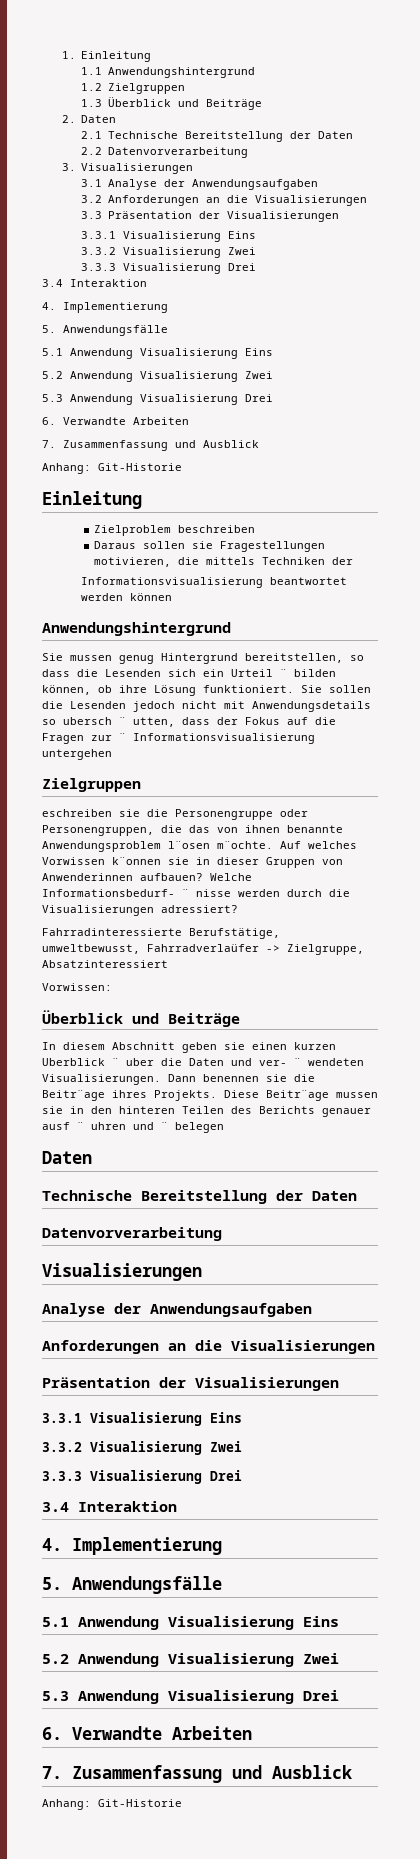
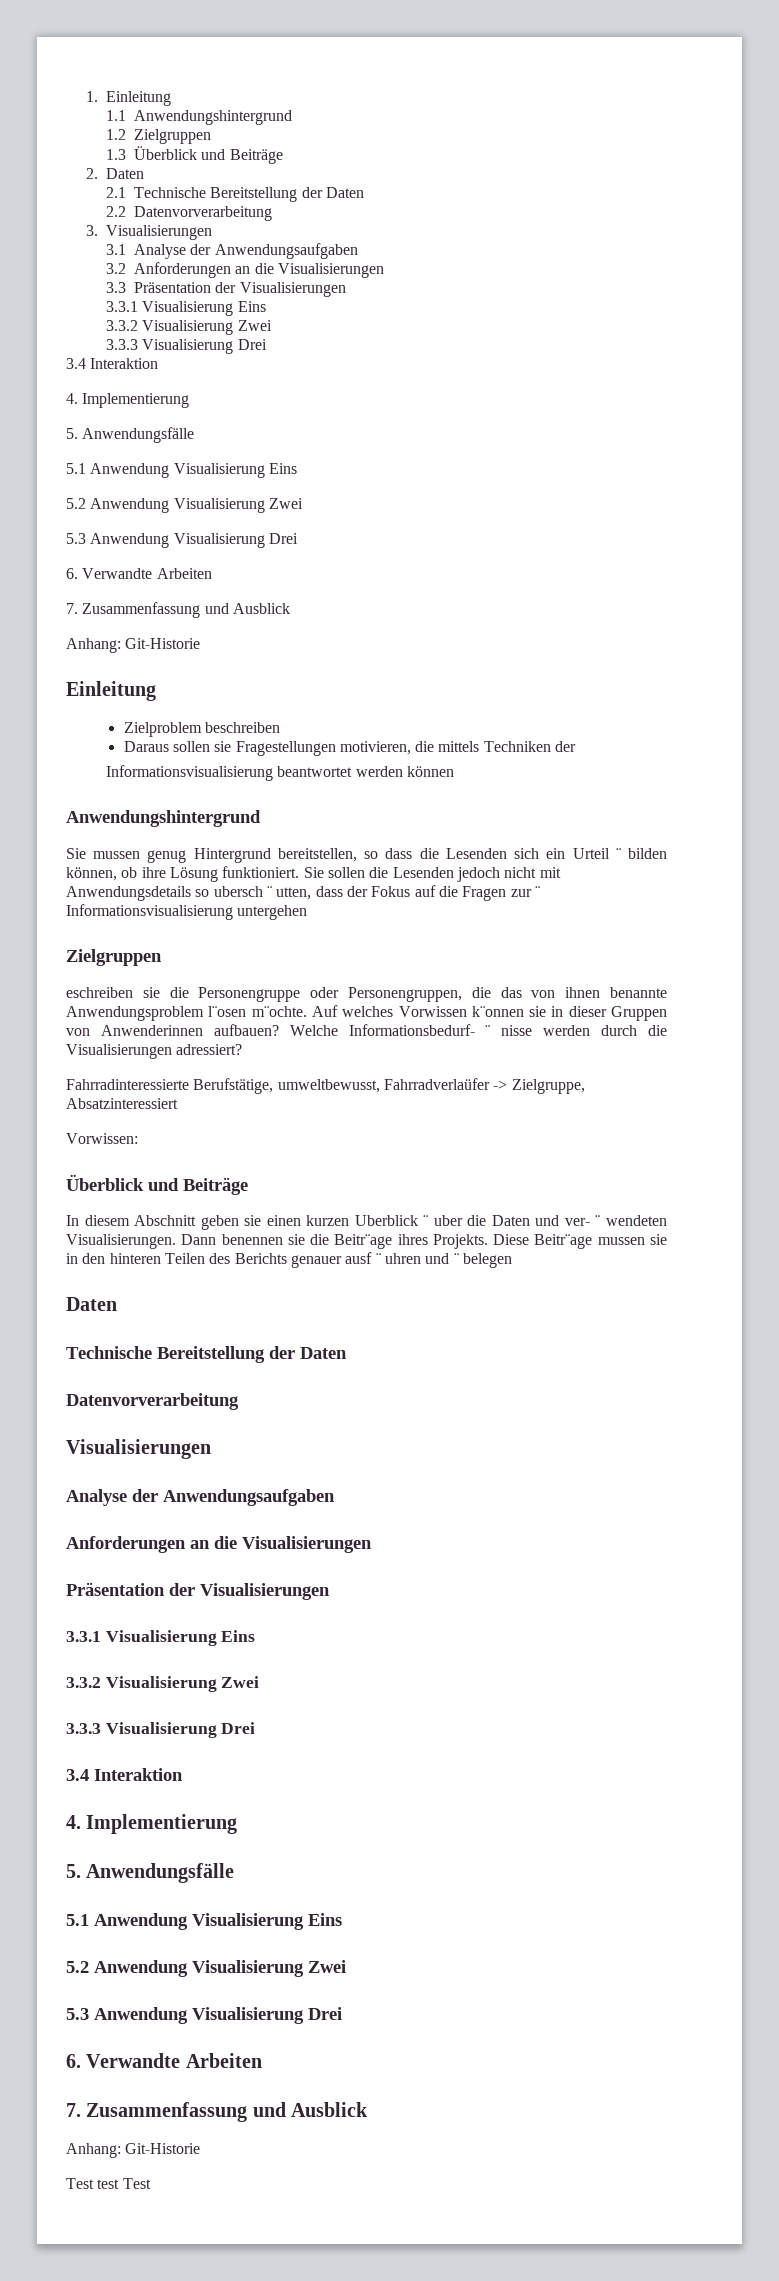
(182, 1803) none -> [66,2178,151,2189] // Test test Test

